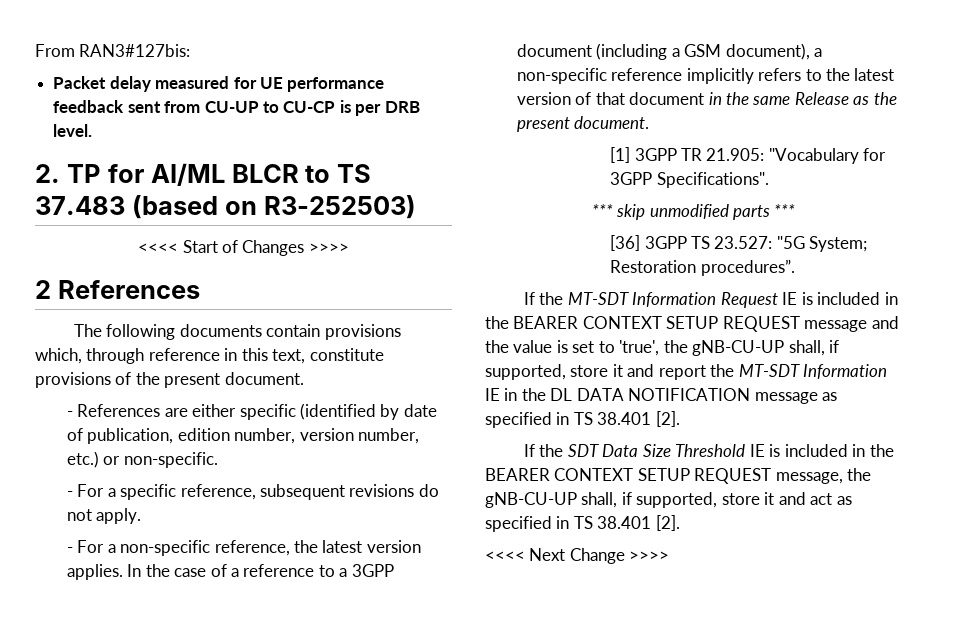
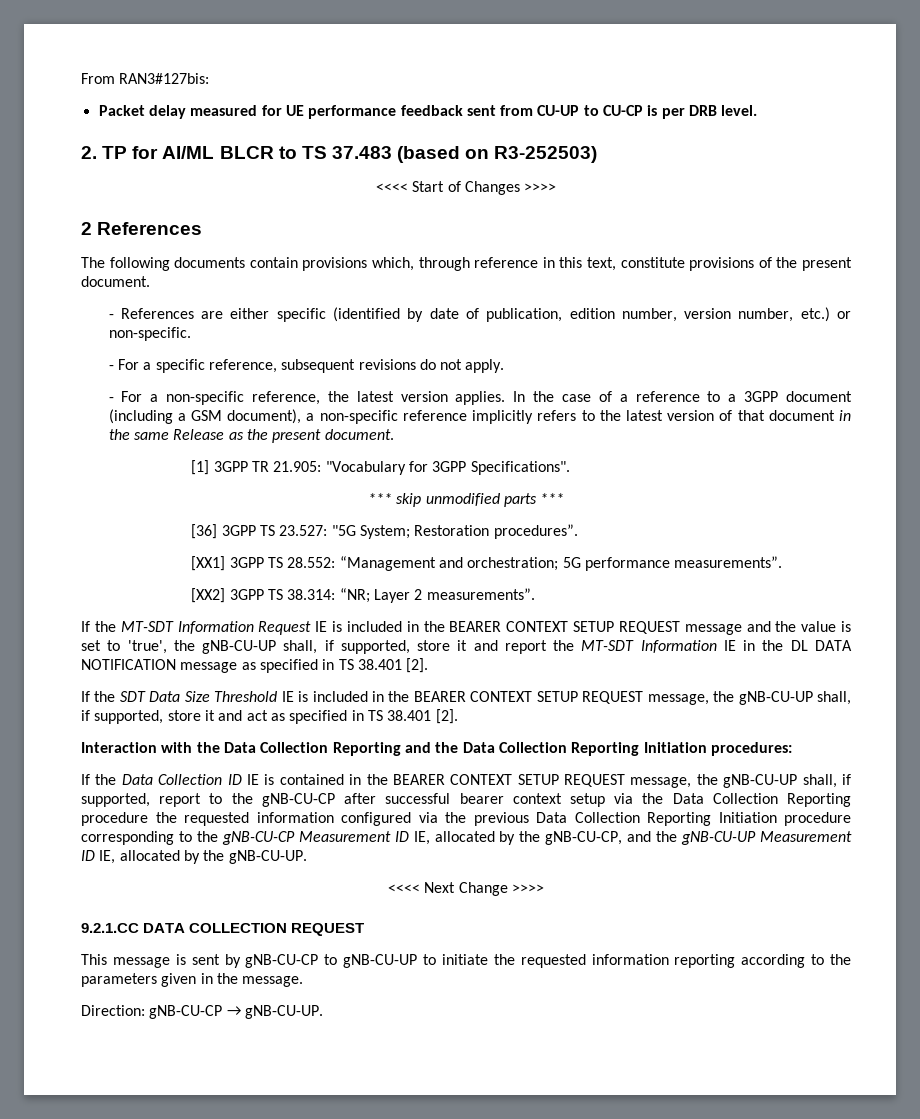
(795, 267) none -> [191,556,783,571] [191,588,535,603] // [XX1] 3GPP TS 28.552: “Management and orchestration; 5G performance measurements”. // [XX2] 3GPP TS 38.314: “NR; Layer 2 measurements”.
[485,548,670,564] <<<< Next Change >>>> -> [81,742,792,756] [81,774,852,788] [81,793,851,807] [81,812,851,826] [81,831,853,845] [81,850,307,864] [388,882,544,896] [81,923,365,936] [81,954,851,968] [81,973,304,987] [81,1005,323,1019] Interaction with the Data Collection Reporting and the Data Collection Reporting Initiation procedures: // If the Data Collection ID IE is contained in the BEARER CONTEXT SETUP REQUEST message, the gNB-CU-UP shall, if supported, report to the gNB-CU-CP after successful bearer context setup via the Data Collection Reporting procedure the requested information configured via the previous Data Collection Reporting Initiation procedure corresponding to the gNB-CU-CP Measurement ID IE, allocated by the gNB-CU-CP, and the gNB-CU-UP Measurement ID IE, allocated by the gNB-CU-UP. // <<<< Next Change >>>> // 9.2.1.CC DATA COLLECTION REQUEST // This message is sent by gNB-CU-CP to gNB-CU-UP to initiate the requested information reporting according to the parameters given in the message. // Direction: gNB-CU-CP → gNB-CU-UP.

